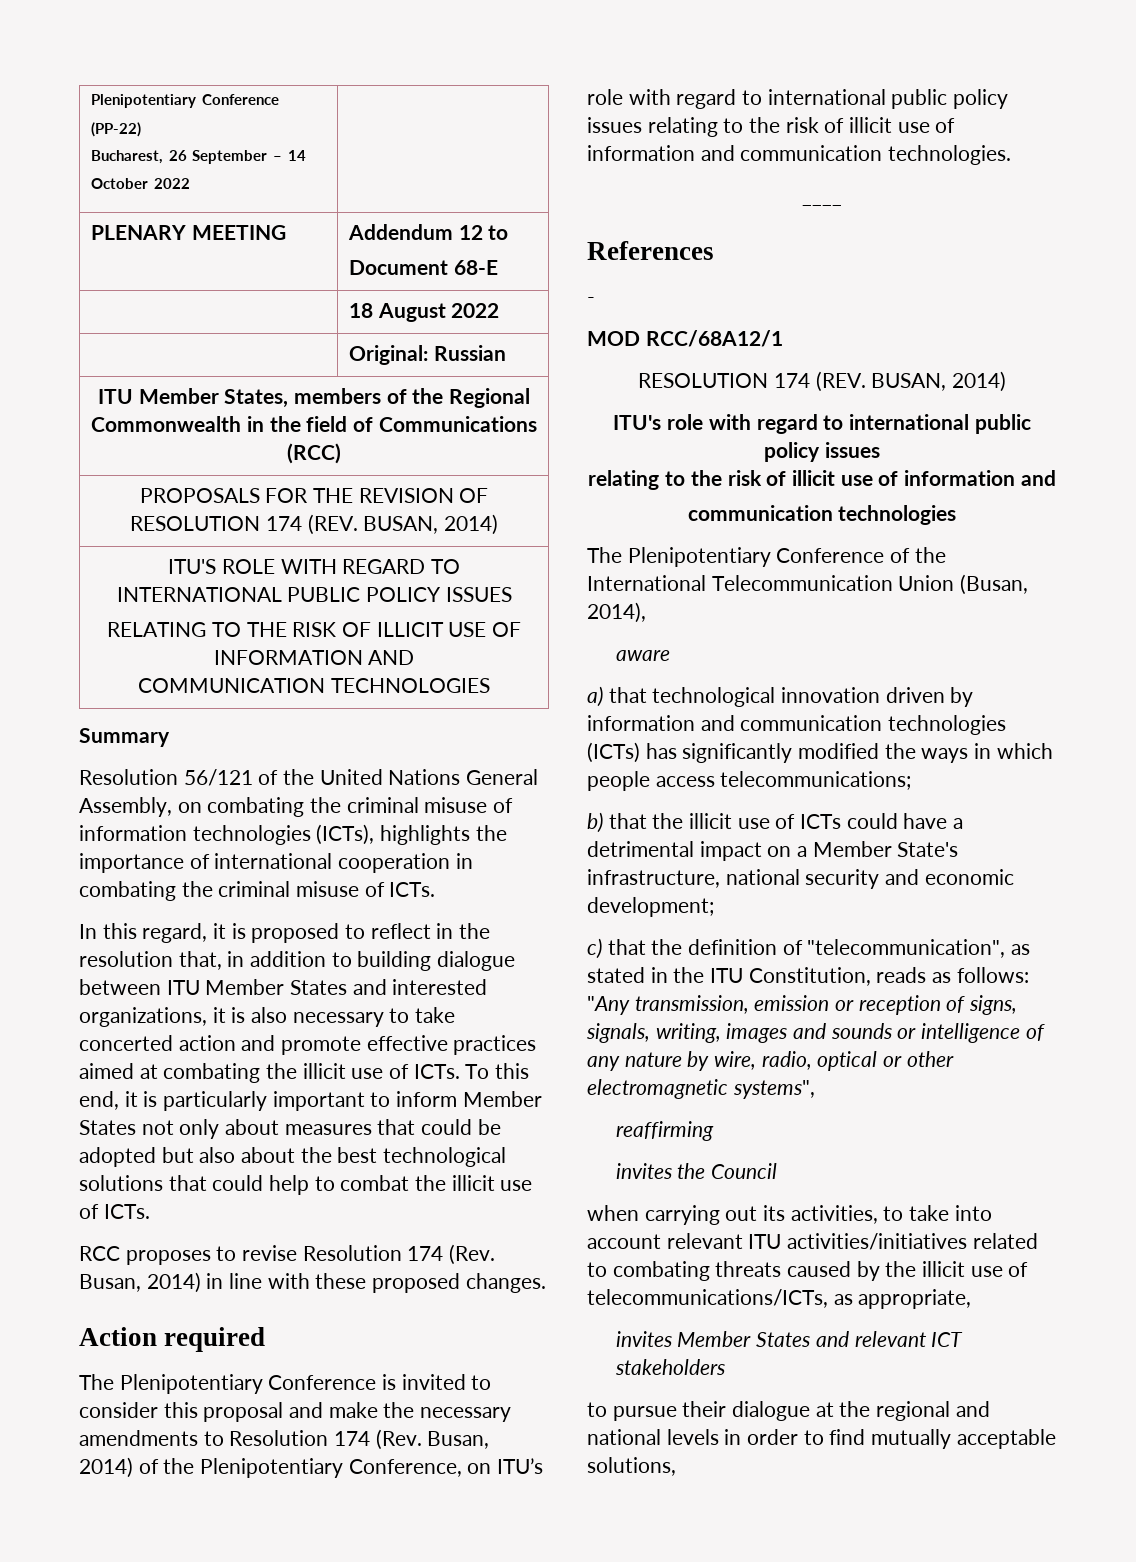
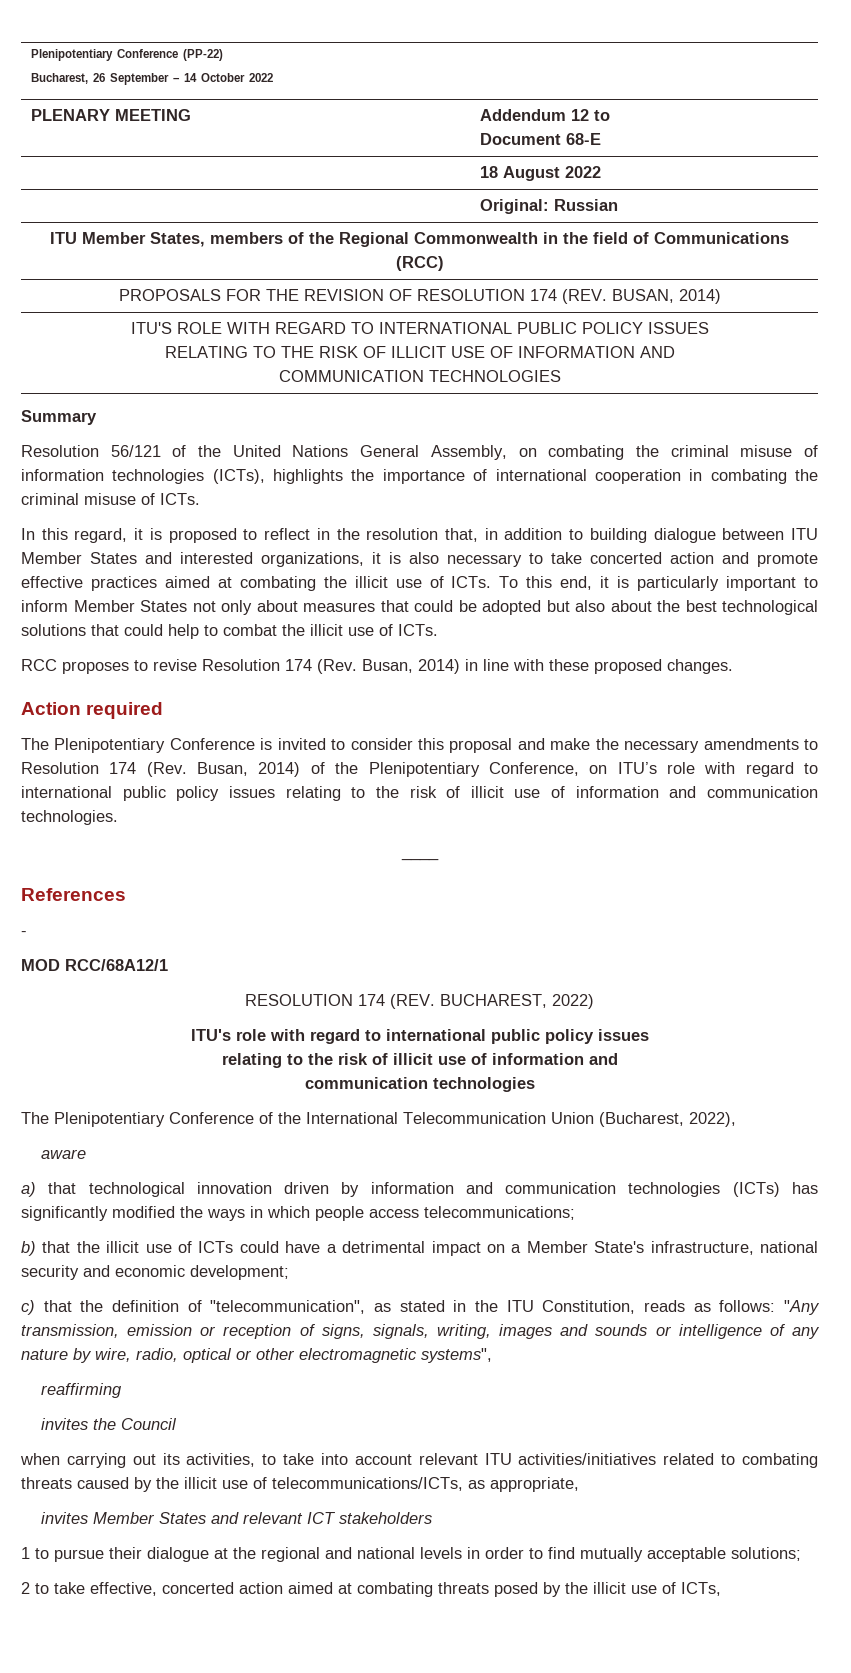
[871,371,1006,392] BUSAN, 2014) -> [440,994,594,1009] BUCHAREST, 2022)
[960,574,1029,595] [587,602,646,623] (Busan, 2014), -> [599,1112,736,1127] (Bucharest, 2022),
(725, 1367) none -> [21,1547,30,1559] 1
[587,1457,676,1476] solutions, -> [731,1547,801,1561] [21,1582,721,1597] solutions; // 2 to take effective, concerted action aimed at combating threats posed by the illicit use of ICTs,

